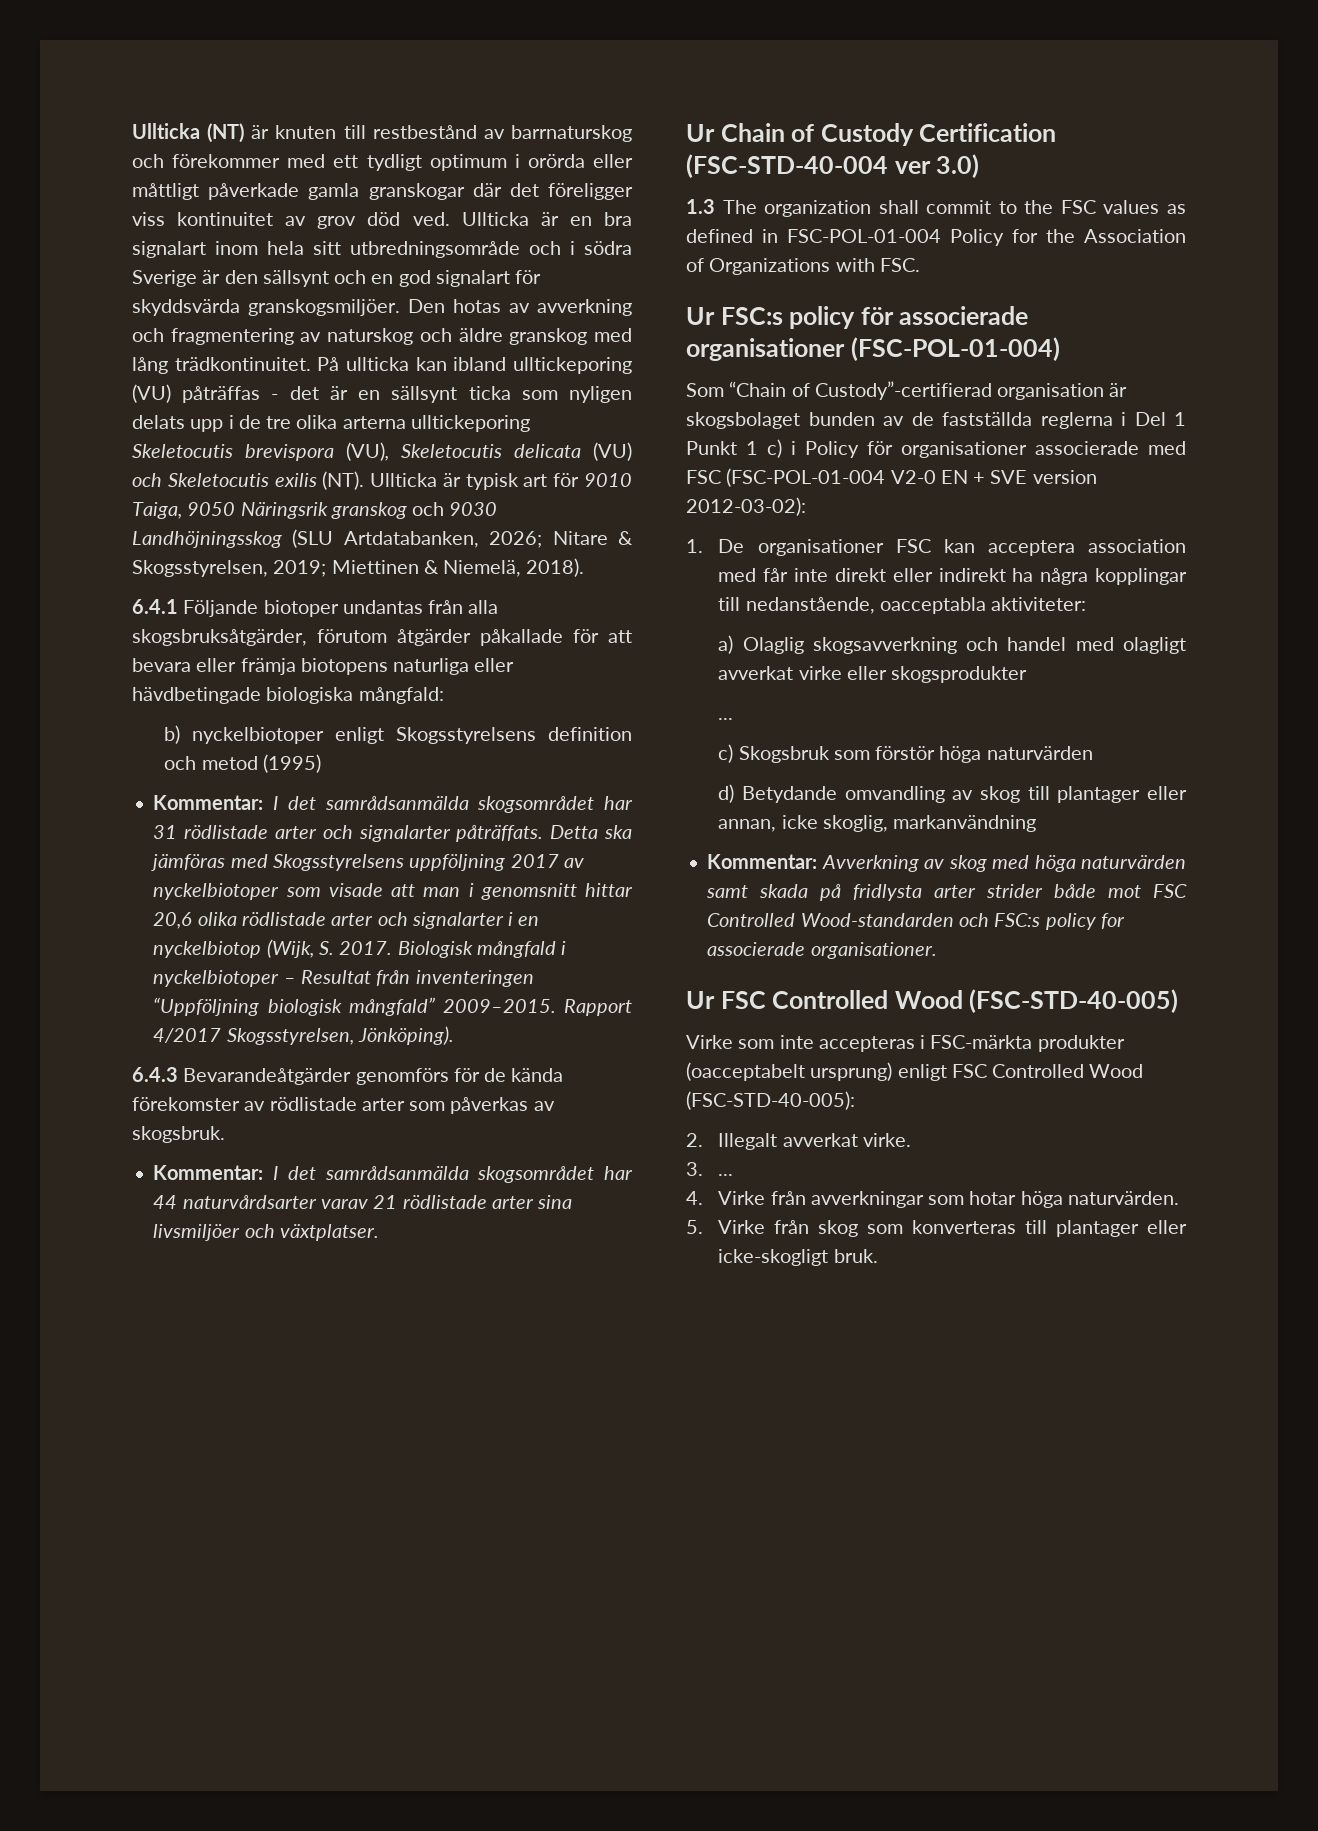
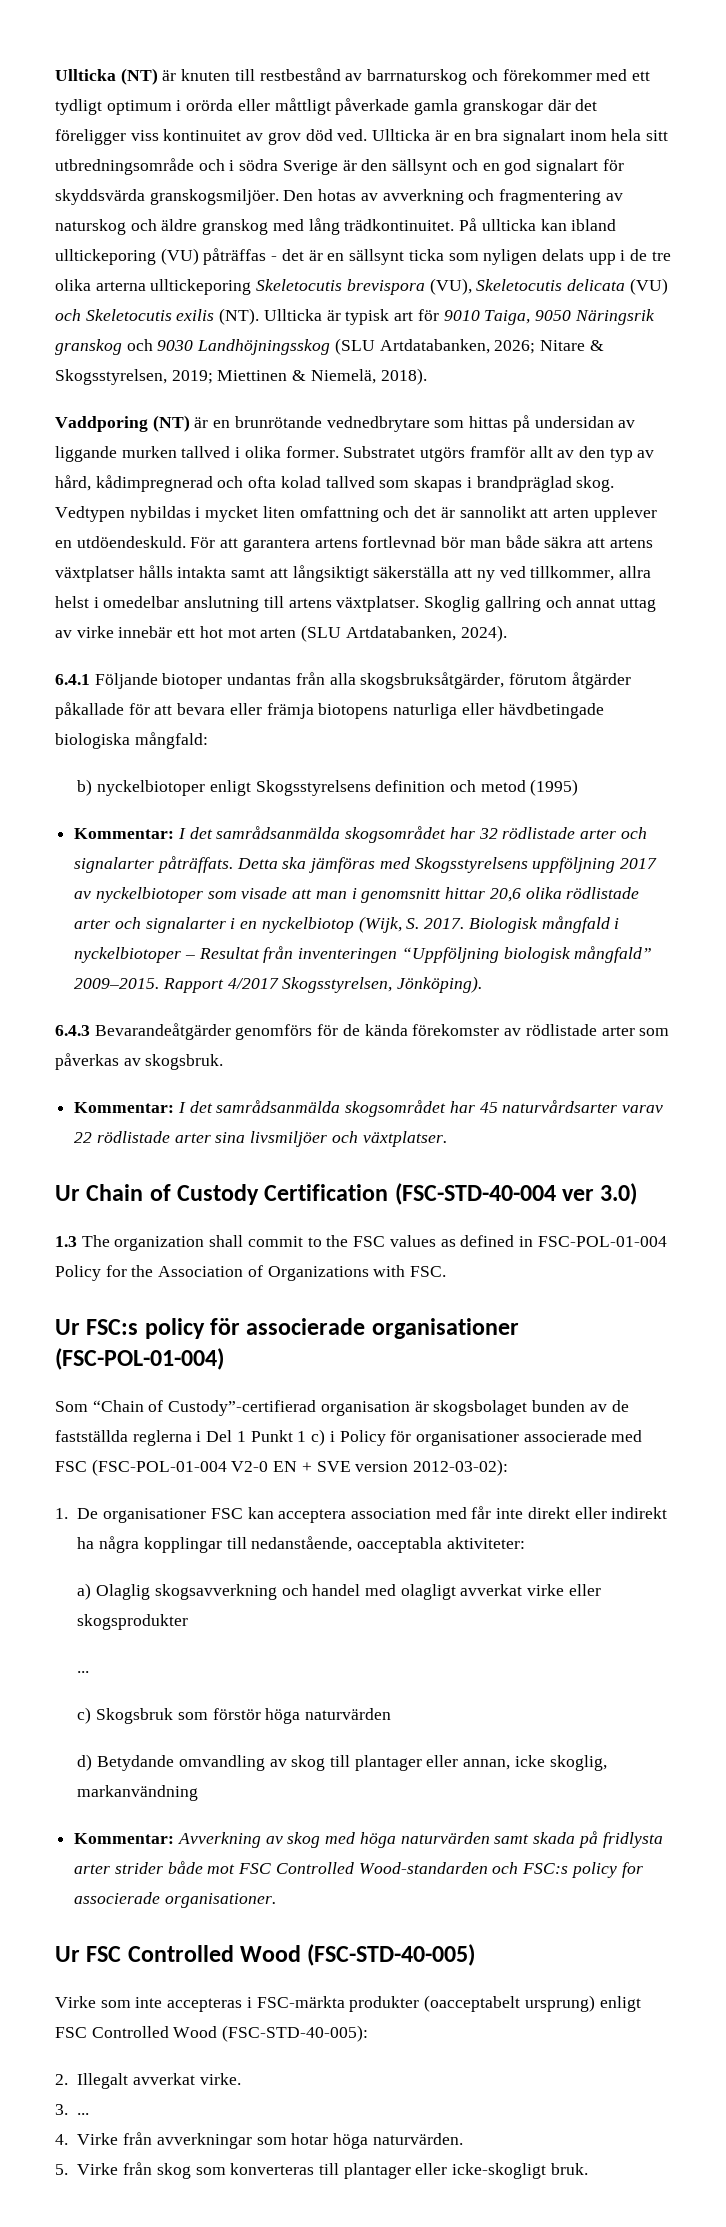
(585, 567) none -> [55,415,636,432] [55,446,655,462] [55,475,615,492] [55,506,657,522] [55,535,653,552] [55,565,651,582] [55,596,656,612] [55,625,507,642] // Vaddporing (NT) är en brunrötande vednedbrytare som hittas på undersidan av liggande murken tallved i olika former. Substratet utgörs framför allt av den typ av hård, kådimpregnerad och ofta kolad tallved som skapas i brandpräglad skog. Vedtypen nybildas i mycket liten omfattning och det är sannolikt att arten upplever en utdöendeskuld. För att garantera artens fortlevnad bör man både säkra att artens växtplatser hålls intakta samt att långsiktigt säkerställa att ny ved tillkommer, allra helst i omedelbar anslutning till artens växtplatser. Skoglig gallring och annat uttag av virke innebär ett hot mot arten (SLU Artdatabanken, 2024).
[153,825,178,839] 31 -> [478,828,498,839] 32
[153,1195,178,1209] 44 -> [479,1102,498,1113] 45
[373,1195,398,1209] 21 -> [74,1132,93,1143] 22

